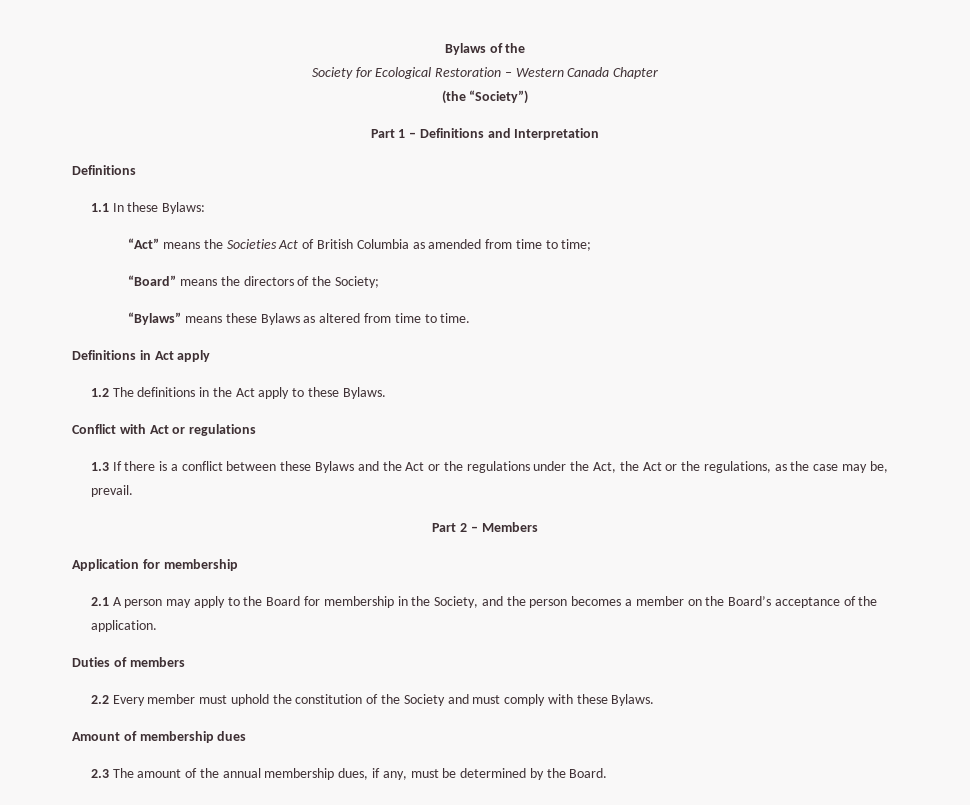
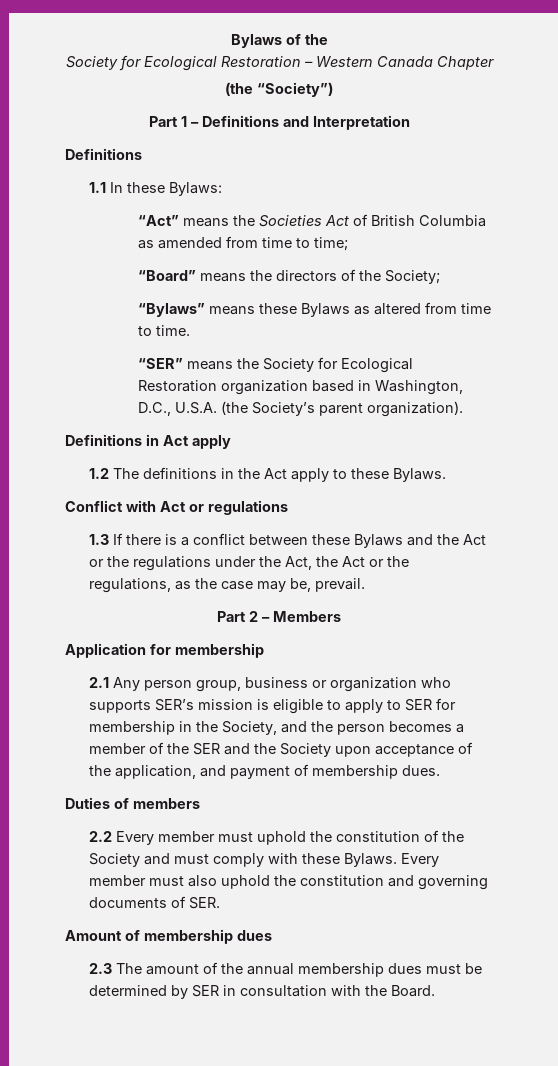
(471, 318) none -> [138,357,414,373] [138,380,464,395] [138,401,464,417] // “SER” means the Society for Ecological Restoration organization based in Washington, D.C., U.S.A. (the Society’s parent organization).
[112,596,301,608] A person may apply to the Board -> [113,677,452,692] [89,699,433,714] Any person group, business or organization who supports SER’s mission is eligible to apply to SER
[687,596,878,608] [90,620,157,632] on the Board’s acceptance of the application. -> [149,742,474,757] [89,764,441,779] of the SER and the Society upon acceptance of the application, and payment of membership dues.
(655, 700) none -> [401,853,440,867] [89,875,489,890] [89,896,221,909] Every member must also uphold the constitution and governing documents of SER.
[338,768,407,780] dues, if any, -> [388,963,423,974] dues
(544, 774) none -> [192,985,362,997] SER in consultation with

